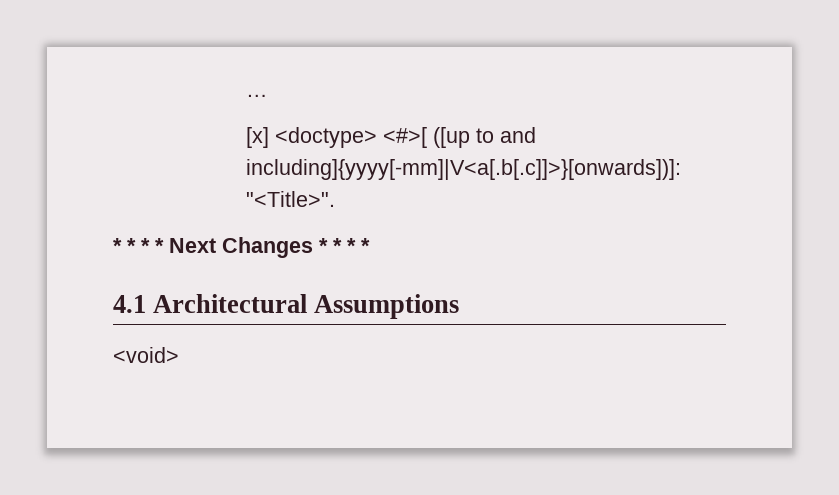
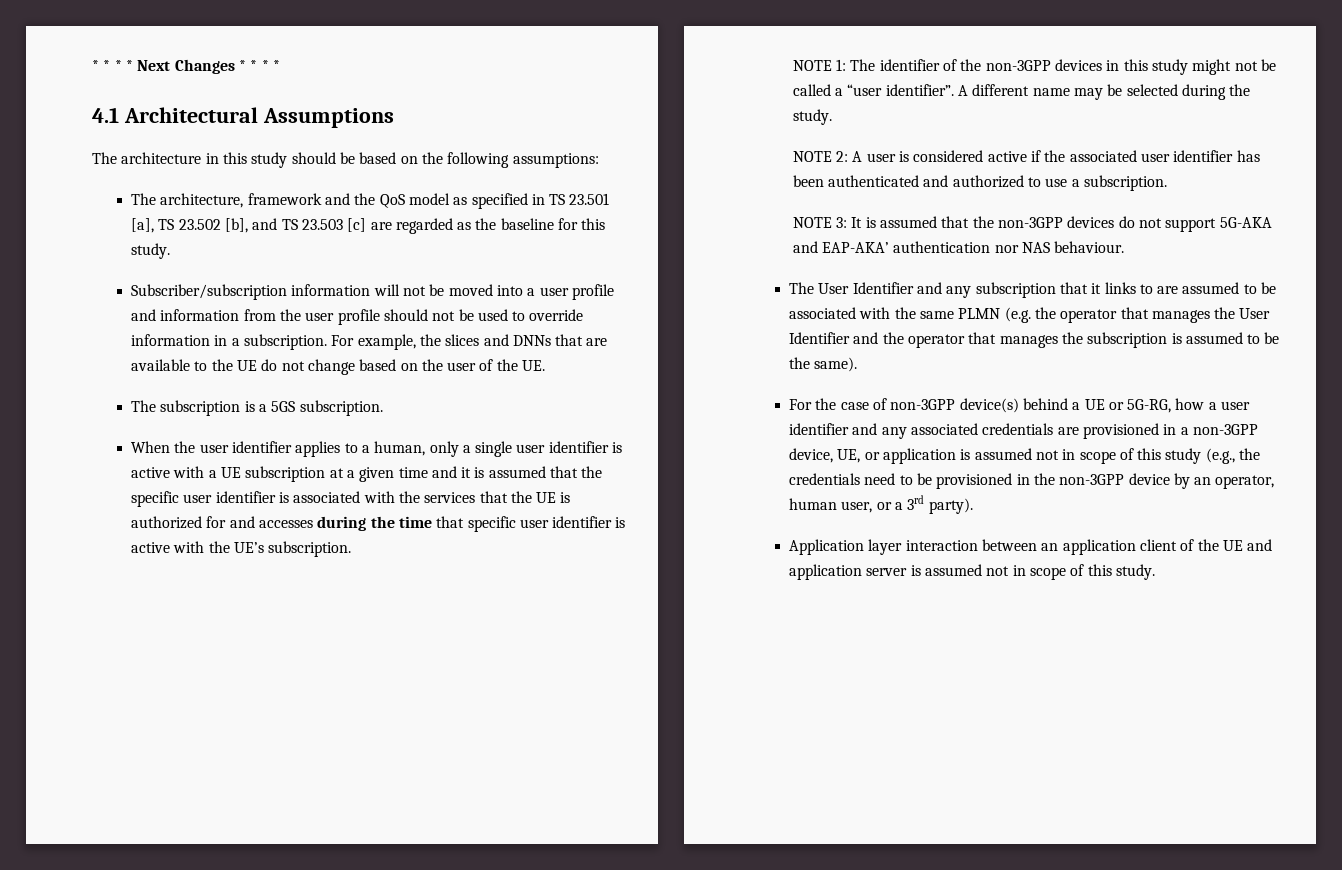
[245,94,268,97] [245,127,536,148] [245,159,681,180] [245,191,335,207] … // [x] <doctype> <#>[ ([up to and including]{yyyy[-mm]|V<a[.b[.c]]>}[onwards])]: "<Title>". // -> (92, 65) none
[113,347,179,363] <void> -> [92,152,599,168] [130,193,610,209] [130,218,606,234] [130,243,170,259] [130,284,614,300] [130,309,584,325] [130,334,608,350] [130,359,546,375] [130,400,383,416] [130,441,623,457] [130,466,603,482] [130,491,571,507] [130,516,626,532] [130,541,352,557] [792,59,1276,75] [792,84,1251,100] [792,109,832,125] [792,150,1260,162] [792,175,1167,191] [792,216,1272,232] [792,241,1125,253] [788,282,1277,298] [788,307,1271,323] [788,332,1280,348] [788,357,858,372] [788,398,1251,413] [788,423,1258,439] [788,448,1261,464] [788,473,1275,489] [788,495,973,514] [788,539,1273,555] [788,564,1155,580] The architecture in this study should be based on the following assumptions: // The architecture, framework and the QoS model as specified in TS 23.501 [a], TS 23.502 [b], and TS 23.503 [c] are regarded as the baseline for this study. // Subscriber/subscription information will not be moved into a user profile and information from the user profile should not be used to override information in a subscription. For example, the slices and DNNs that are available to the UE do not change based on the user of the UE. // The subscription is a 5GS subscription. // When the user identifier applies to a human, only a single user identifier is active with a UE subscription at a given time and it is assumed that the specific user identifier is associated with the services that the UE is authorized for and accesses during the time that specific user identifier is active with the UE’s subscription. // NOTE 1: The identifier of the non-3GPP devices in this study might not be called a “user identifier”. A different name may be selected during the study. // NOTE 2: A user is considered active if the associated user identifier has been authenticated and authorized to use a subscription. // NOTE 3: It is assumed that the non-3GPP devices do not support 5G-AKA and EAP-AKA’ authentication nor NAS behaviour. // The User Identifier and any subscription that it links to are assumed to be associated with the same PLMN (e.g. the operator that manages the User Identifier and the operator that manages the subscription is assumed to be the same). // For the case of non-3GPP device(s) behind a UE or 5G-RG, how a user identifier and any associated credentials are provisioned in a non-3GPP device, UE, or application is assumed not in scope of this study (e.g., the credentials need to be provisioned in the non-3GPP device by an operator, human user, or a 3rd party). // Application layer interaction between an application client of the UE and application server is assumed not in scope of this study.

